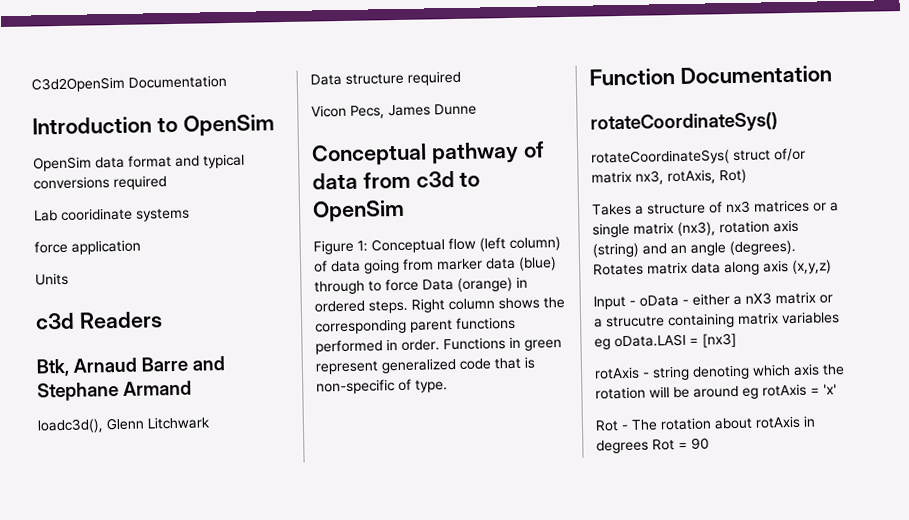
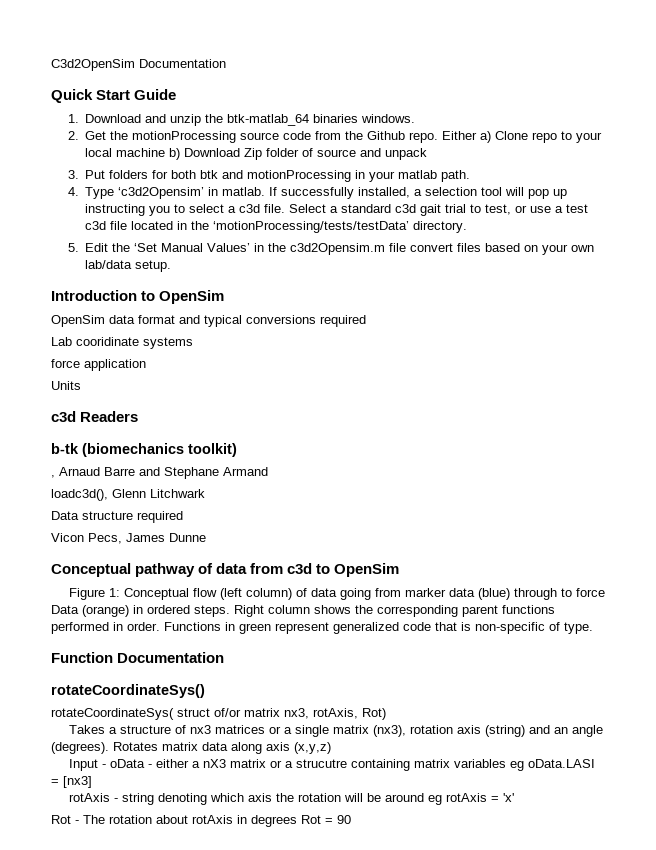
(227, 82) none -> [51,89,177,103] [67,114,416,126] [67,131,603,143] [85,148,428,160] [67,170,471,182] [67,187,568,199] [85,204,589,216] [85,221,468,233] [67,243,595,255] [85,260,172,272] // Quick Start Guide // 1. Download and unzip the btk-matlab_64 binaries windows. // 2. Get the motionProcessing source code from the Github repo. Either a) Clone repo to your local machine b) Download Zip folder of source and unpack // 3. Put folders for both btk and motionProcessing in your matlab path. // 4. Type ‘c3d2Opensim’ in matlab. If successfully installed, a selection tool will pop up instructing you to select a c3d file. Select a standard c3d gait trial to test, or use a test c3d file located in the ‘motionProcessing/tests/testData’ directory. // 5. Edit the ‘Set Manual Values’ in the c3d2Opensim.m file convert files based on your own lab/data setup.
[36,358,70,377] Btk, -> [51,443,237,457] [51,475,55,478] b-tk (biomechanics toolkit) // ,

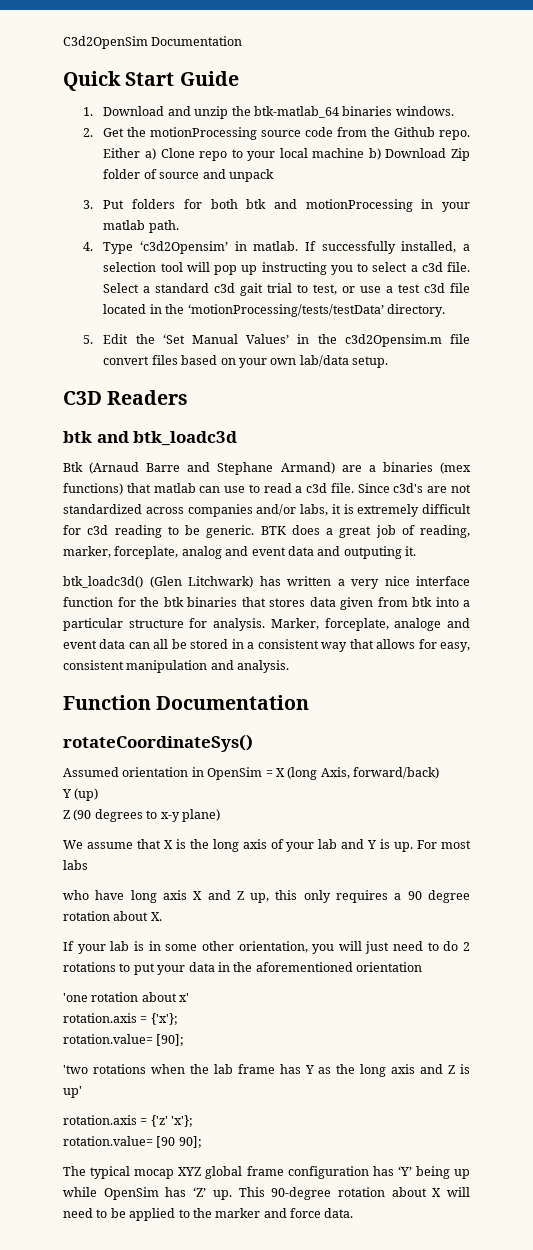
[51,290,225,304] [51,315,366,327] [51,337,193,349] [51,359,146,371] [51,381,81,390] [51,411,139,422] [51,443,237,457] [51,467,268,479] [51,489,205,501] [51,511,183,523] [51,533,206,544] [51,563,400,577] [68,588,605,600] [51,605,555,617] [51,622,593,634] [51,652,225,663] [51,684,205,698] [51,708,386,720] [68,725,603,737] [51,742,331,754] [68,759,595,771] [51,776,92,788] [68,793,514,805] [51,815,351,827] Introduction to OpenSim // OpenSim data format and typical conversions required // Lab cooridinate systems // force application // Units // c3d Readers // b-tk (biomechanics toolkit) // , Arnaud Barre and Stephane Armand // loadc3d(), Glenn Litchwark // Data structure required // Vicon Pecs, James Dunne // Conceptual pathway of data from c3d to OpenSim // Figure 1: Conceptual flow (left column) of data going from marker data (blue) through to force Data (orange) in ordered steps. Right column shows the corresponding parent functions performed in order. Functions in green represent generalized code that is non-specific of type. // Function Documentation // rotateCoordinateSys() // rotateCoordinateSys( struct of/or matrix nx3, rotAxis, Rot) // Takes a structure of nx3 matrices or a single matrix (nx3), rotation axis (string) and an angle (degrees). Rotates matrix data along axis (x,y,z) // Input - oData - either a nX3 matrix or a strucutre containing matrix variables eg oData.LASI = [nx3] // rotAxis - string denoting which axis the rotation will be around eg rotAxis = 'x' // Rot - The rotation about rotAxis in degrees Rot = 90 -> [63,390,189,405] [63,431,238,446] [63,462,471,475] [63,483,472,495] [63,504,471,517] [63,525,470,538] [63,546,416,559] [63,576,470,589] [63,597,470,610] [63,618,470,631] [63,639,470,652] [63,660,290,673] [63,695,310,710] [63,734,253,752] [63,767,439,780] [62,788,99,801] [63,809,220,822] [63,839,471,852] [63,860,88,870] [63,890,471,903] [63,911,162,921] [63,941,471,954] [63,962,422,975] [63,992,190,1002] [63,1013,178,1025] [63,1034,185,1046] [63,1064,470,1077] [63,1086,82,1098] [63,1115,194,1127] [63,1136,202,1148] [63,1166,471,1179] [63,1187,470,1200] [63,1208,354,1221] C3D Readers // btk and btk_loadc3d // Btk (Arnaud Barre and Stephane Armand) are a binaries (mex functions) that matlab can use to read a c3d file. Since c3d's are not standardized across companies and/or labs, it is extremely difficult for c3d reading to be generic. BTK does a great job of reading, marker, forceplate, analog and event data and outputing it. // btk_loadc3d() (Glen Litchwark) has written a very nice interface function for the btk binaries that stores data given from btk into a particular structure for analysis. Marker, forceplate, analoge and event data can all be stored in a consistent way that allows for easy, consistent manipulation and analysis. // Function Documentation // rotateCoordinateSys() // Assumed orientation in OpenSim = X (long Axis, forward/back) // Y (up) // Z (90 degrees to x-y plane) // We assume that X is the long axis of your lab and Y is up. For most labs // who have long axis X and Z up, this only requires a 90 degree rotation about X. // If your lab is in some other orientation, you will just need to do 2 rotations to put your data in the aforementioned orientation // 'one rotation about x' // rotation.axis = {'x'}; // rotation.value= [90]; // 'two rotations when the lab frame has Y as the long axis and Z is up' // rotation.axis = {'z' 'x'}; // rotation.value= [90 90]; // The typical mocap XYZ global frame configuration has ‘Y’ being up while OpenSim has ‘Z’ up. This 90-degree rotation about X will need to be applied to the marker and force data.

